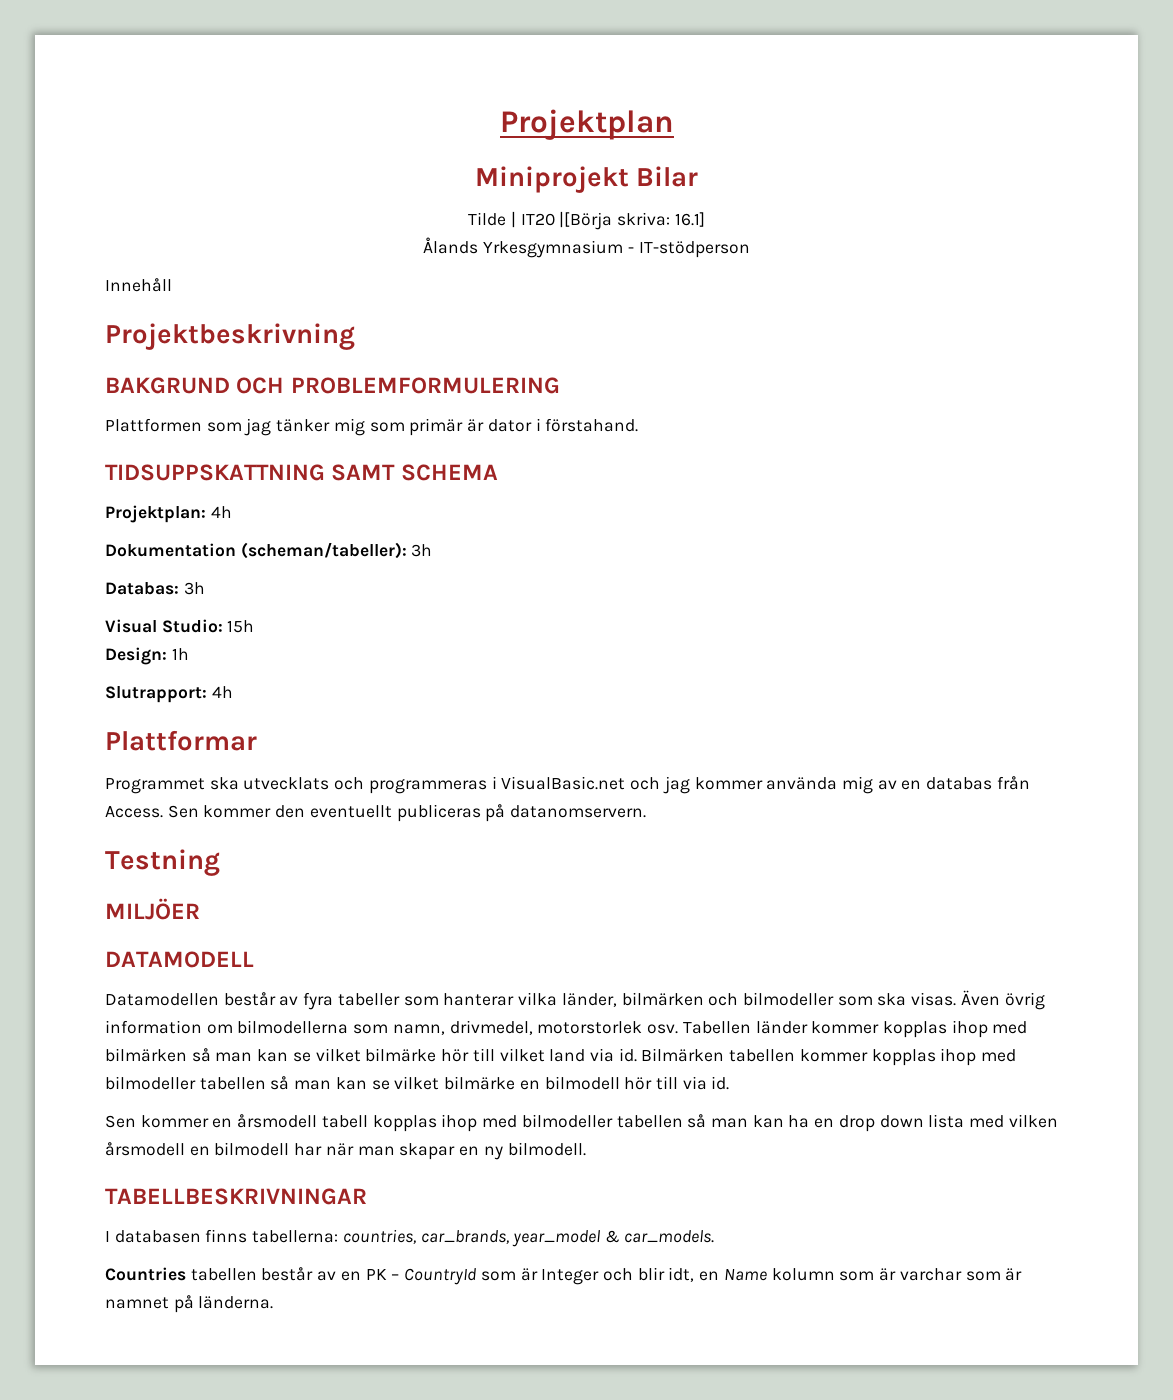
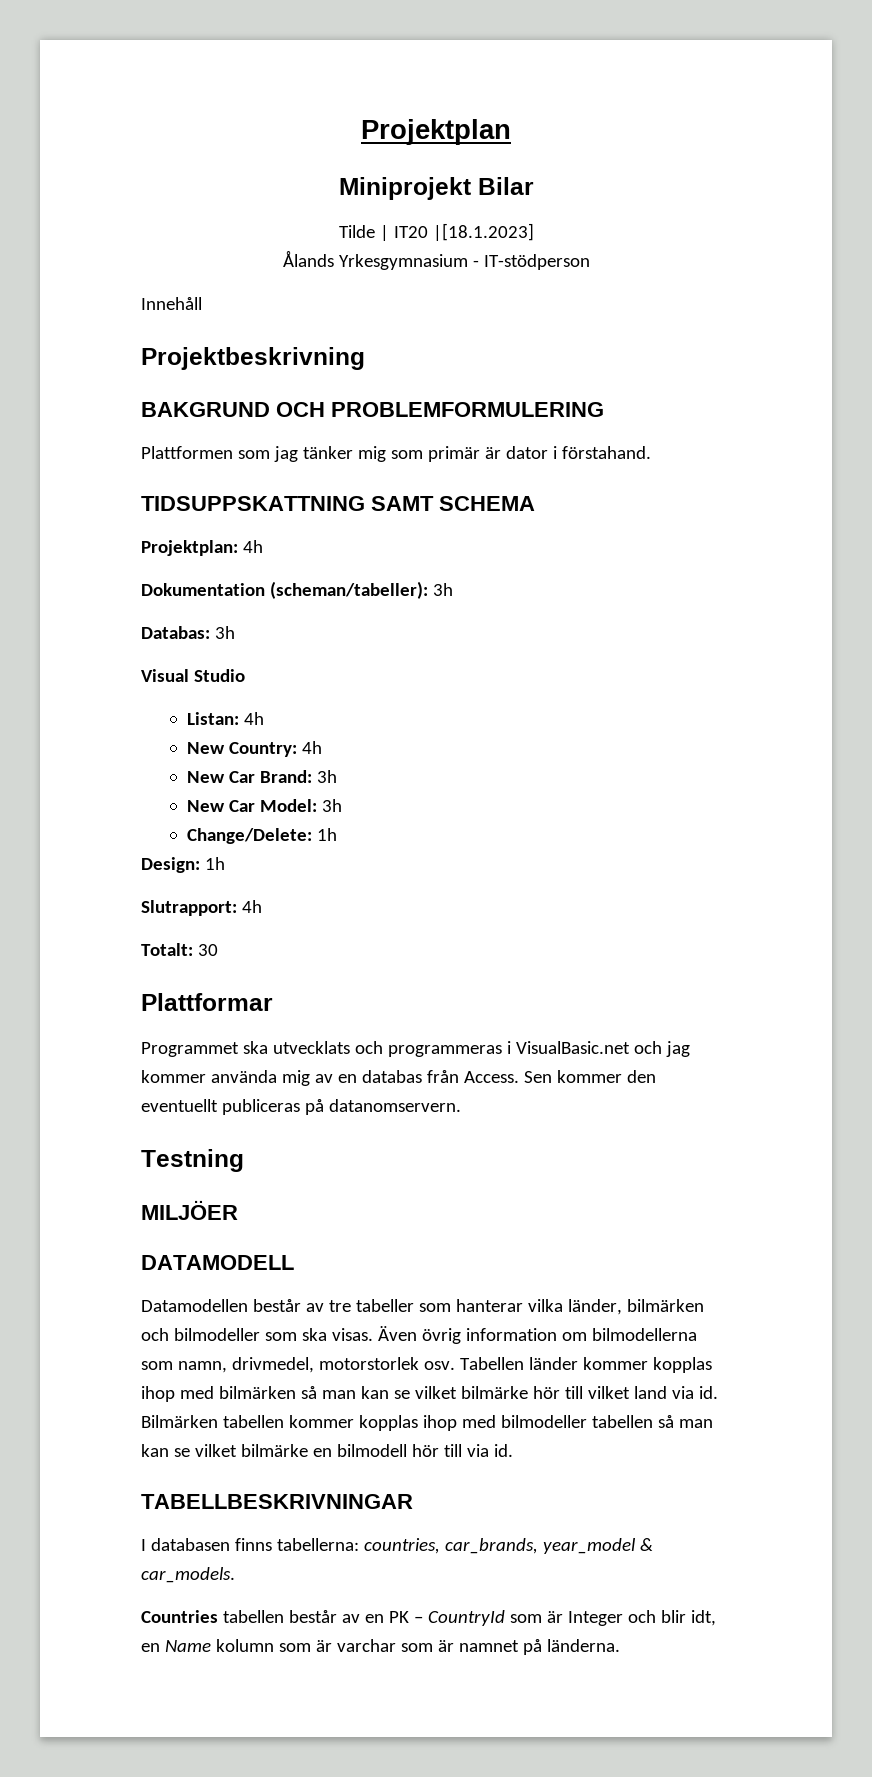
[559,211,705,230] |[Börja skriva: 16.1] -> [432,223,534,241] |[18.1.2023]
[161,619,255,633] Studio: 15h -> [193,669,245,682] [186,712,264,725] [186,741,322,757] [186,770,337,783] [186,799,342,812] [186,828,337,844] Studio // Listan: 4h // New Country: 4h // New Car Brand: 3h // New Car Model: 3h // Change/Delete: 1h
(233, 692) none -> [141,943,218,956] // Totalt: 30
[303,992,334,1010] fyra -> [328,1300,351,1312] tre
[105,1114,1058,1132] [105,1142,586,1160] // Sen kommer en årsmodell tabell kopplas ihop med bilmodeller tabellen så man kan ha en drop down lista med vilken årsmodell en bilmodell har när man skapar en ny bilmodell. -> (513, 1450) none

